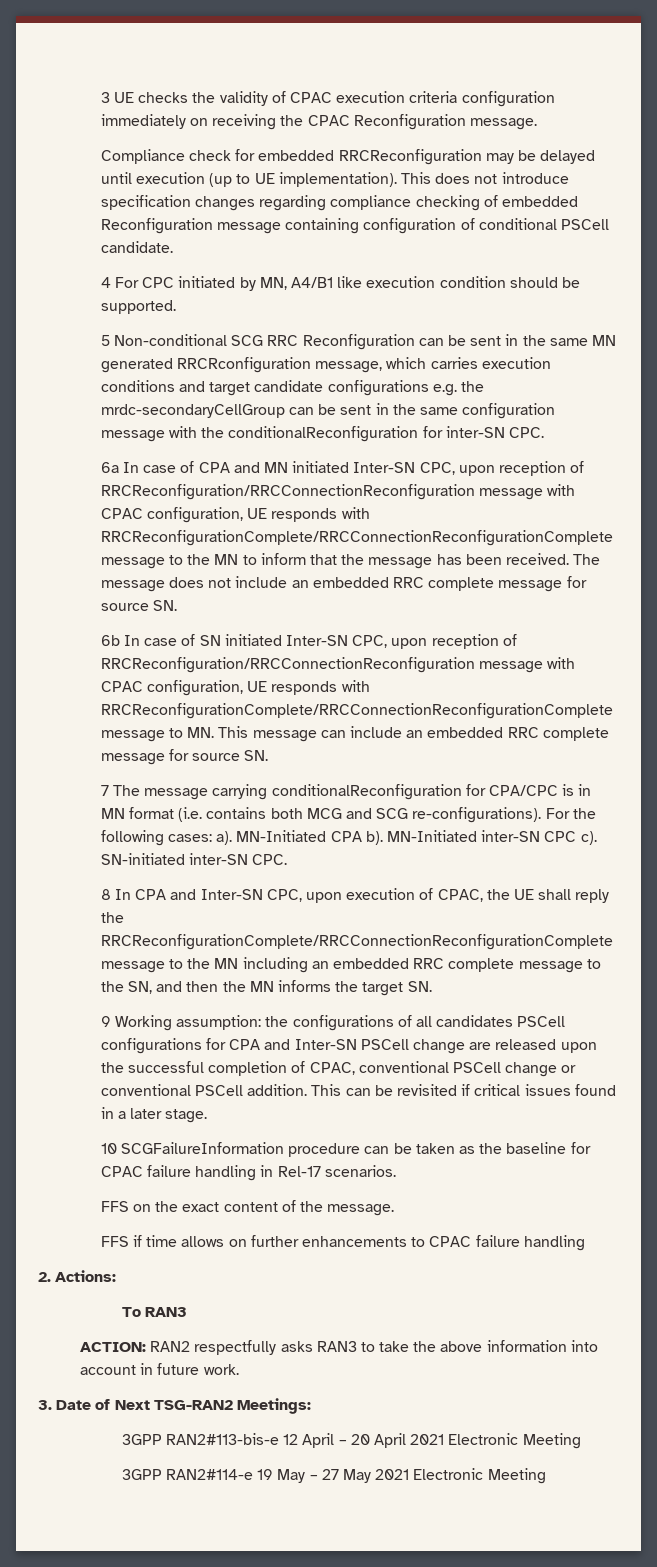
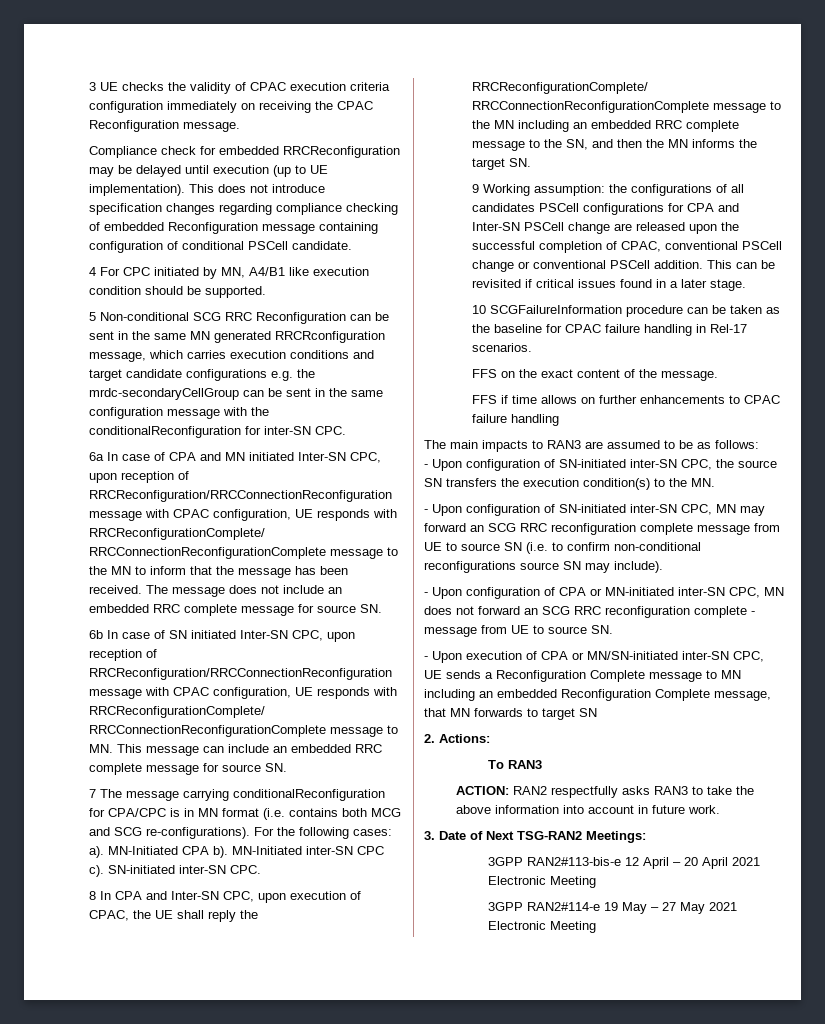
(585, 1243) none -> [424,440,759,452] [424,459,777,471] [424,478,715,490] [424,504,765,516] [424,523,780,535] [424,542,701,554] [424,561,663,573] [424,587,784,599] [424,606,755,618] [424,625,613,637] [424,651,764,663] [424,670,741,682] [424,689,771,701] [424,708,597,720] // The main impacts to RAN3 are assumed to be as follows: // - Upon configuration of SN-initiated inter-SN CPC, the source SN transfers the execution condition(s) to the MN. // - Upon configuration of SN-initiated inter-SN CPC, MN may forward an SCG RRC reconfiguration complete message from UE to source SN (i.e. to confirm non-conditional reconfigurations source SN may include). // - Upon configuration of CPA or MN-initiated inter-SN CPC, MN does not forward an SCG RRC reconfiguration complete - message from UE to source SN. // - Upon execution of CPA or MN/SN-initiated inter-SN CPC, UE sends a Reconfiguration Complete message to MN including an embedded Reconfiguration Complete message, that MN forwards to target SN

